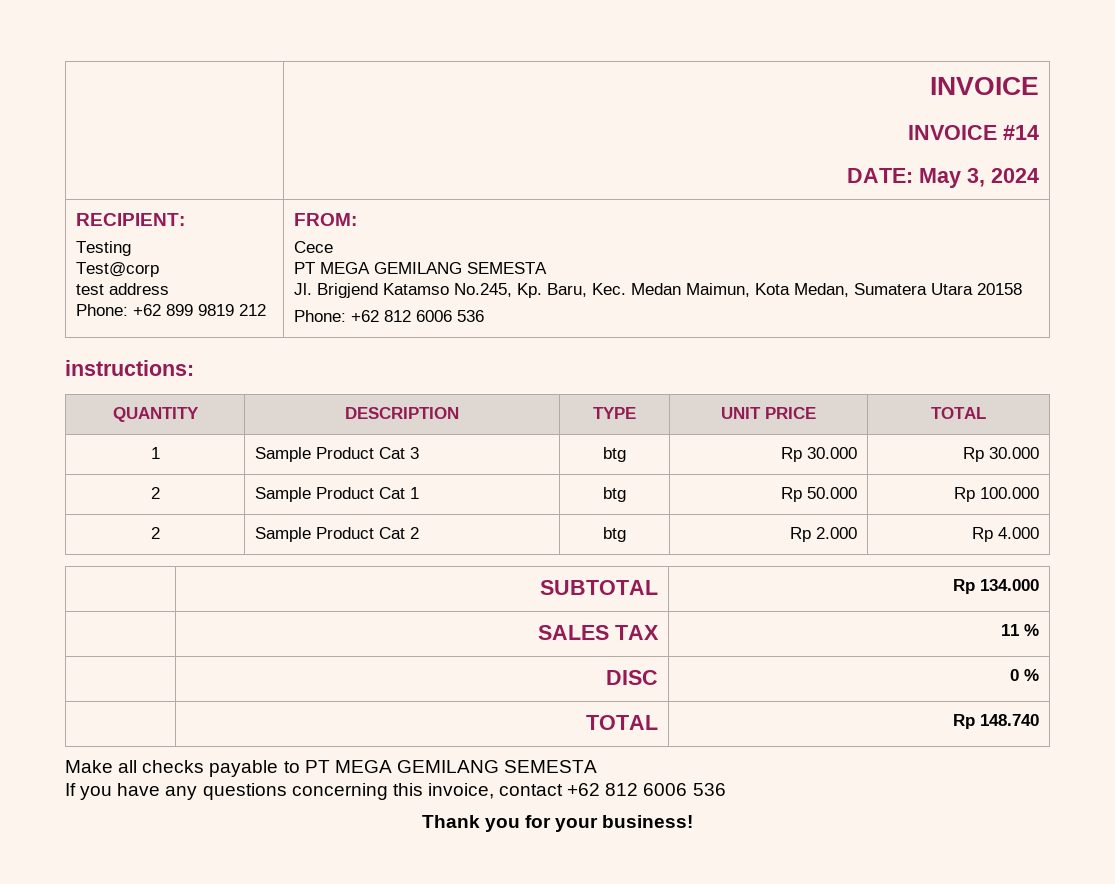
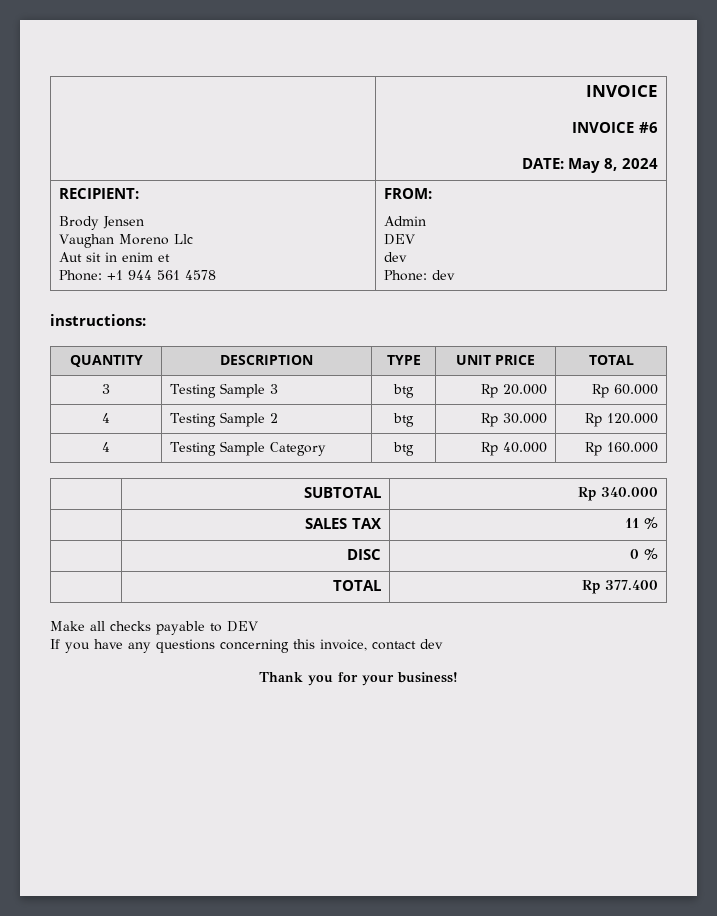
[1002,125,1039,140] #14 -> [638,122,658,133] #6
[966,168,985,187] 3, -> [604,158,618,171] 8,
[76,241,132,256] [76,262,160,277] [76,283,170,295] [76,304,267,316] [294,213,358,226] [294,241,334,253] [294,262,548,274] [294,283,1023,298] [294,310,485,322] Testing // Test@corp // test address // Phone: +62 899 9819 212 | FROM: // Cece // PT MEGA GEMILANG SEMESTA // Jl. Brigjend Katamso No.245, Kp. Baru, Kec. Medan Maimun, Kota Medan, Sumatera Utara 20158 // Phone: +62 812 6006 536 -> [59,216,145,230] [59,234,194,248] [59,252,171,262] [59,270,217,281] [384,188,433,199] [384,216,427,226] [384,234,416,245] [384,252,408,262] [384,270,456,281] Brody Jensen // Vaughan Moreno Llc // Aut sit in enim et // Phone: +1 944 561 4578 | FROM: // Admin // DEV // dev // Phone: dev
[150,447,160,459] [255,447,420,462] [603,447,626,462] [780,447,857,462] [962,447,1039,462] [150,487,160,499] [255,487,420,502] [603,487,626,502] [780,487,857,502] [953,487,1039,502] [150,527,160,539] [255,527,420,542] [603,527,626,542] [789,527,857,542] [971,527,1039,542] 1 | Sample Product Cat 3 | btg | Rp 30.000 | Rp 30.000 // 2 | Sample Product Cat 1 | btg | Rp 50.000 | Rp 100.000 // 2 | Sample Product Cat 2 | btg | Rp 2.000 | Rp 4.000 -> [102,384,110,394] [170,383,279,398] [393,384,414,398] [480,384,547,398] [591,384,658,398] [102,413,110,423] [170,412,279,427] [393,413,414,427] [480,413,547,427] [584,413,658,427] [102,442,110,452] [170,441,327,456] [393,442,414,456] [480,442,547,456] [584,442,658,456] 3 | Testing Sample 3 | btg | Rp 20.000 | Rp 60.000 // 4 | Testing Sample 2 | btg | Rp 30.000 | Rp 120.000 // 4 | Testing Sample Category | btg | Rp 40.000 | Rp 160.000
[979,579,1039,591] 134.000 -> [600,487,658,497] 340.000
[979,714,1039,726] 148.740 -> [604,580,658,590] 377.400
[304,760,598,773] PT MEGA GEMILANG SEMESTA -> [227,621,258,632] DEV
[567,783,726,796] +62 812 6006 536 -> [420,639,443,649] dev

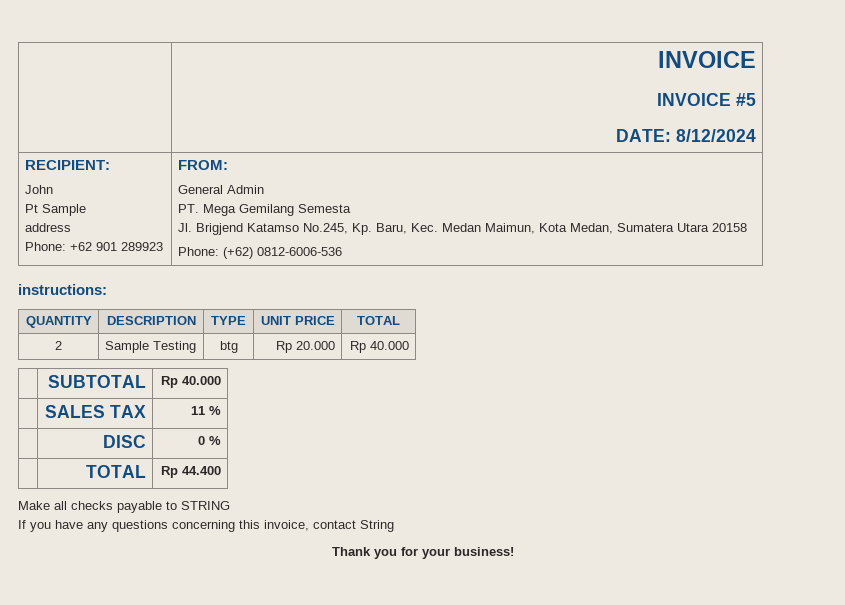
[638,122,658,133] #6 -> [736,93,757,106] #5
[568,158,658,173] [59,188,140,199] [59,216,145,230] [59,234,194,248] [59,252,171,262] [59,270,217,281] May 8, 2024 // RECIPIENT: // Brody Jensen // Vaughan Moreno Llc // Aut sit in enim et // Phone: +1 944 561 4578 -> [676,129,757,142] [24,160,110,170] [24,185,53,194] [24,204,86,216] [24,223,71,232] [24,242,163,251] 8/12/2024 // RECIPIENT: // John // Pt Sample // address // Phone: +62 901 289923
(433, 193) none -> [177,185,223,194] General
[384,234,416,245] [384,252,408,262] [384,270,456,281] DEV // dev // Phone: dev -> [177,204,351,216] [177,223,747,235] [177,247,342,259] PT. Mega Gemilang Semesta // Jl. Brigjend Katamso No.245, Kp. Baru, Kec. Medan Maimun, Kota Medan, Sumatera Utara 20158 // Phone: (+62) 0812-6006-536
[102,384,110,394] [170,383,279,398] 3 | Testing Sample 3 -> [55,341,62,350] [104,341,196,353] 2 | Sample Testing
[591,384,658,398] [102,413,110,423] [170,412,279,427] [393,413,414,427] [480,413,547,427] [584,413,658,427] [102,442,110,452] [170,441,327,456] [393,442,414,456] [480,442,547,456] [584,442,658,456] | Rp 60.000 // 4 | Testing Sample 2 | btg | Rp 30.000 | Rp 120.000 // 4 | Testing Sample Category | btg | Rp 40.000 | Rp 160.000 -> [350,341,410,353] | Rp 40.000
[600,487,658,497] 340.000 -> [182,376,222,385] 40.000
[604,580,658,590] 377.400 -> [182,466,222,475] 44.400
[227,621,258,632] DEV -> [181,501,230,510] STRING
[420,639,443,649] dev -> [360,520,394,532] String

